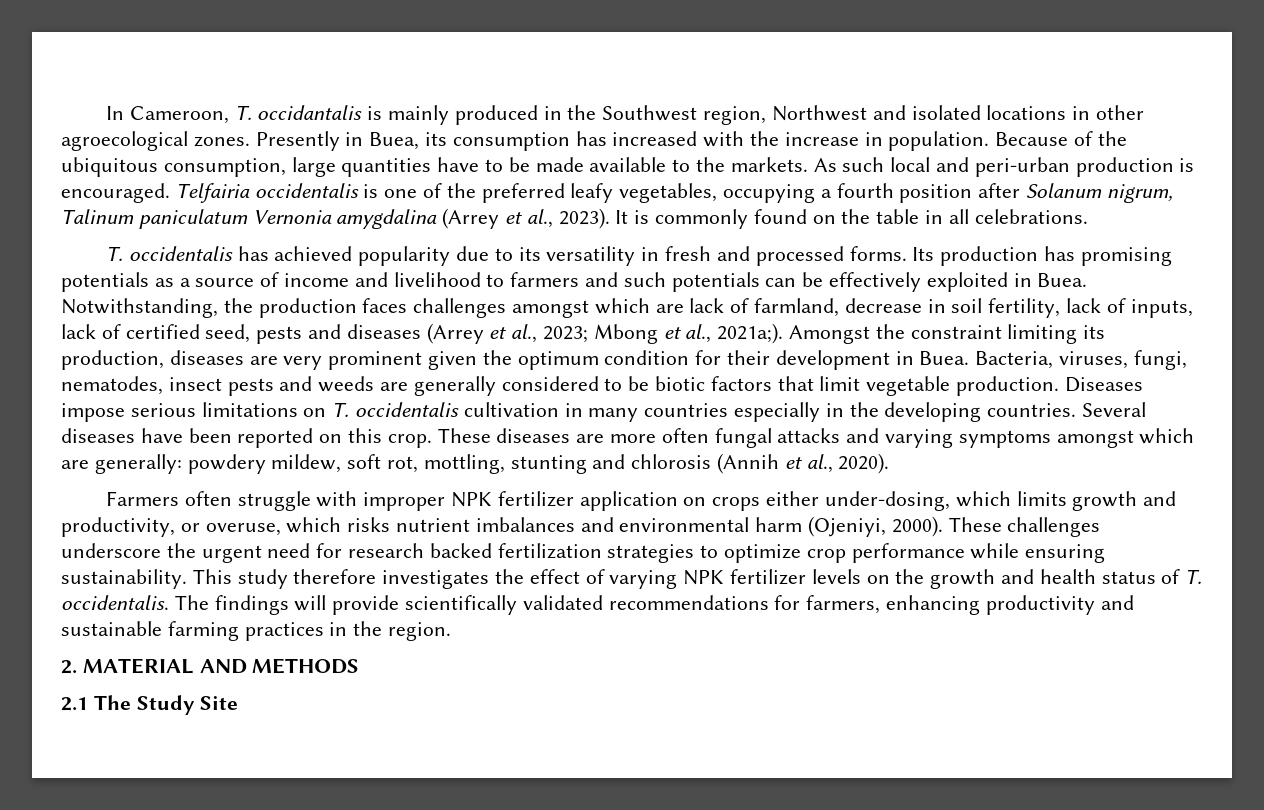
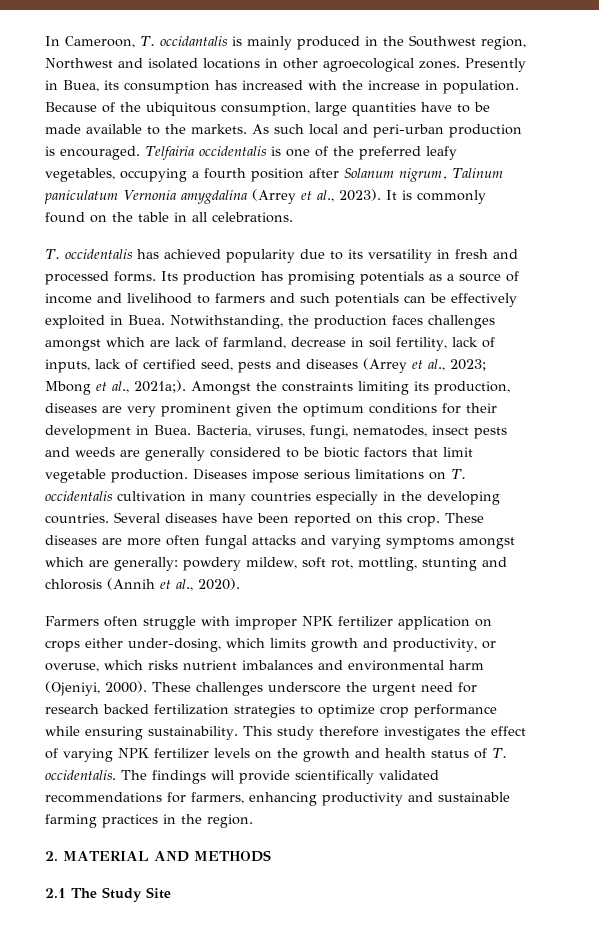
[910,325,1002,339] constraint -> [282,381,353,392] constraints
[604,350,690,365] condition -> [369,403,437,414] conditions

